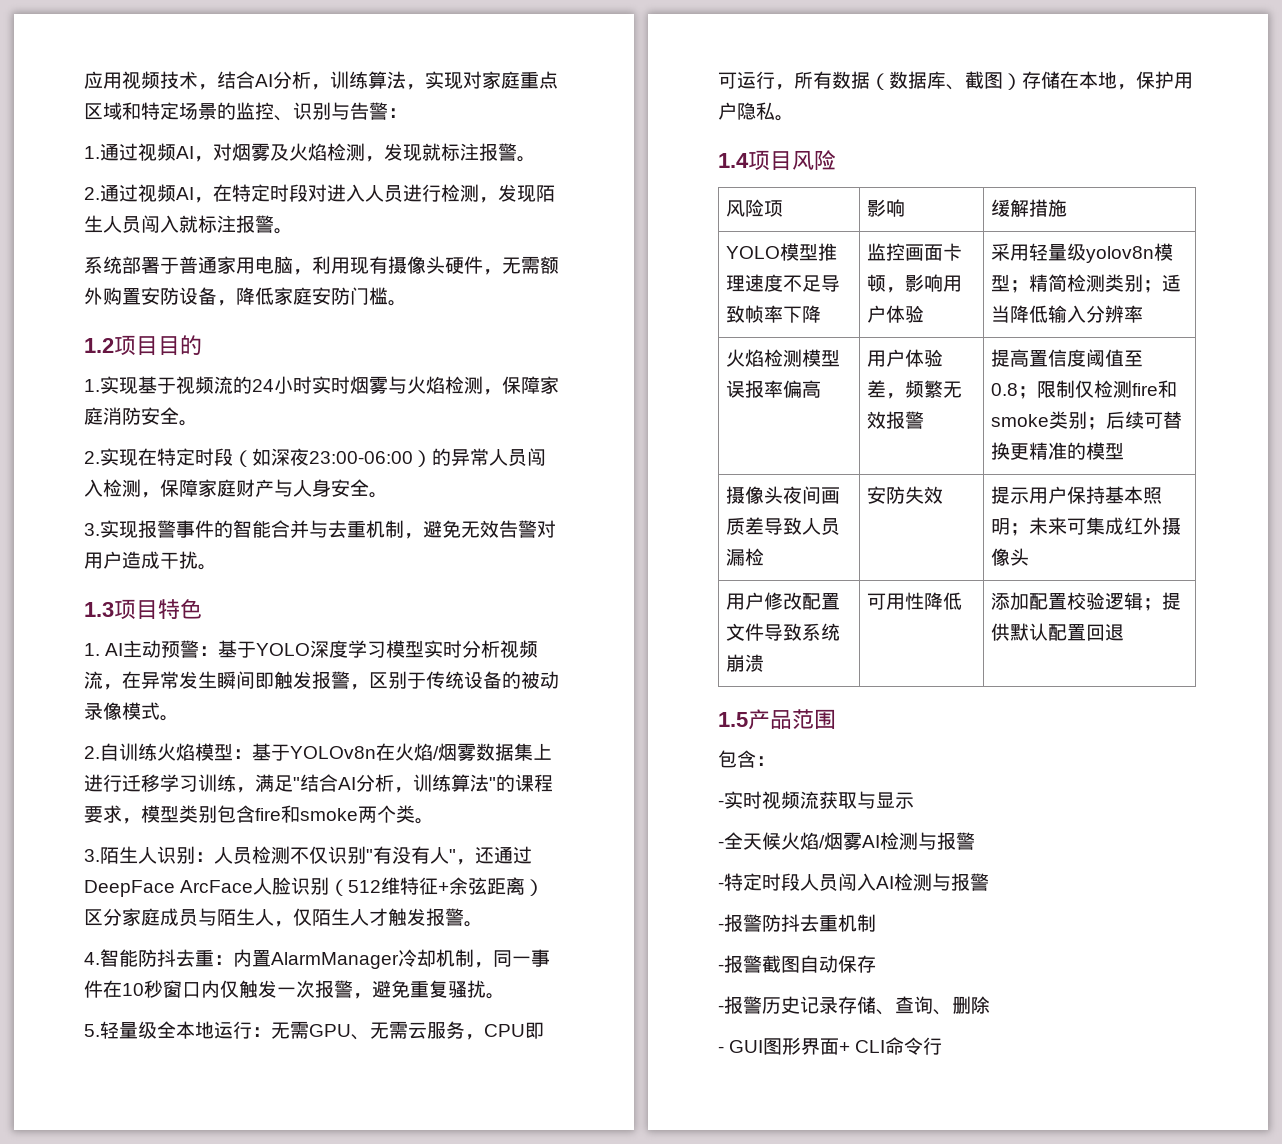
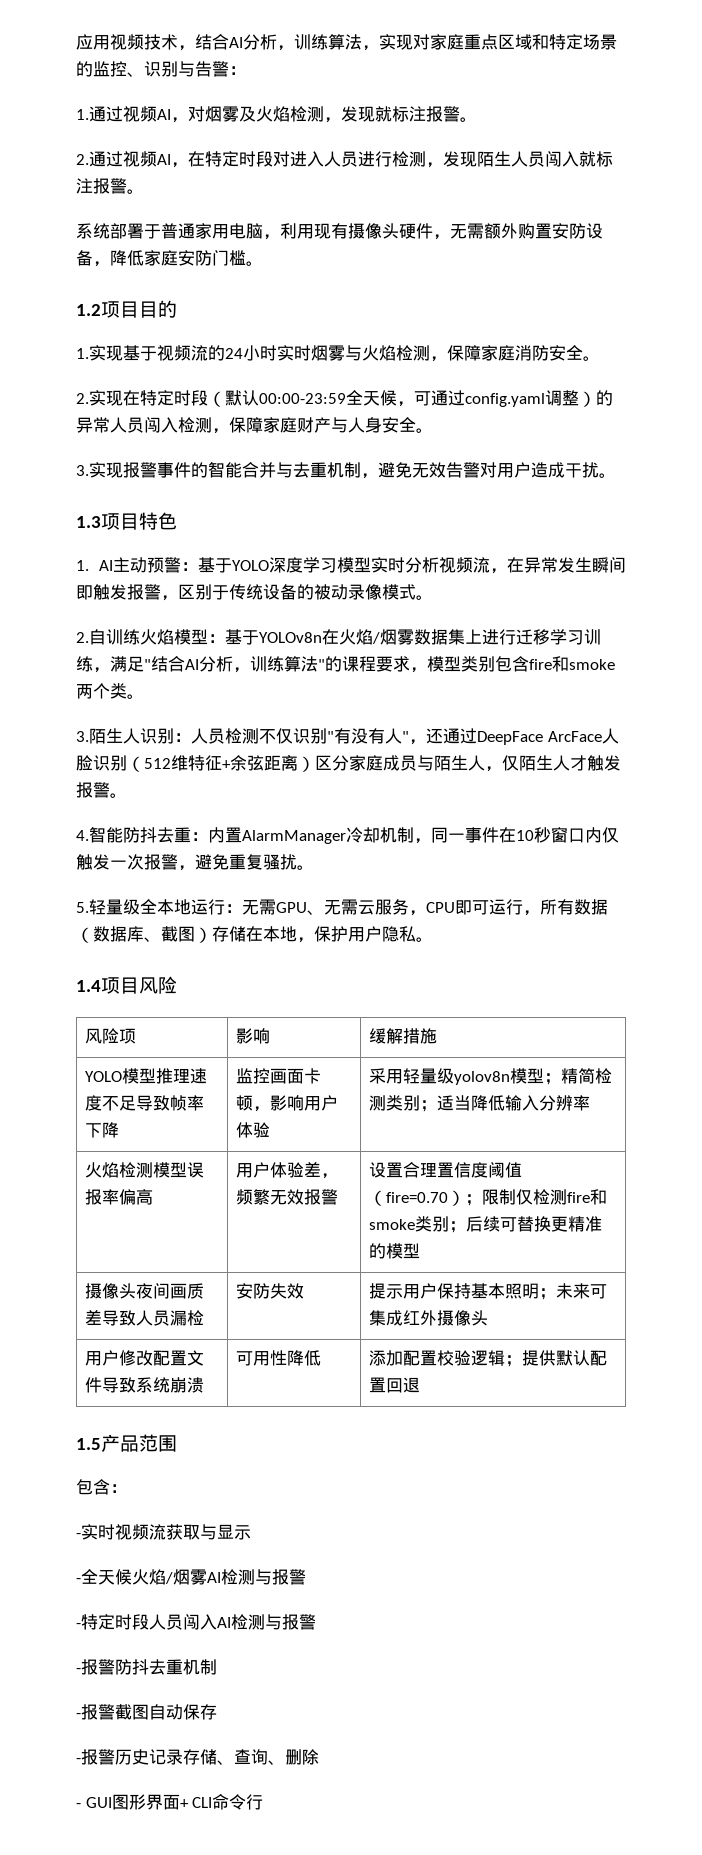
[252,448,413,466] 如深夜23:00-06:00 -> [225,390,579,407] 默认00:00-23:59全天候，可通过config.yaml调整
[990,349,1029,367] 提高 -> [369,1162,438,1178] 设置合理
[1123,350,1143,367] [990,383,1018,396] 至0.8 -> [369,1190,466,1206] （fire=0.70）

